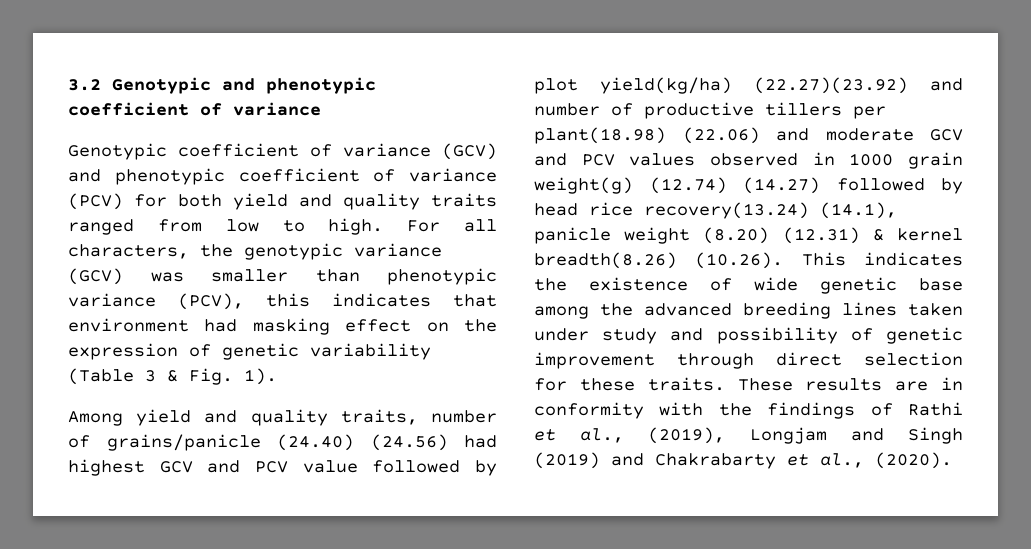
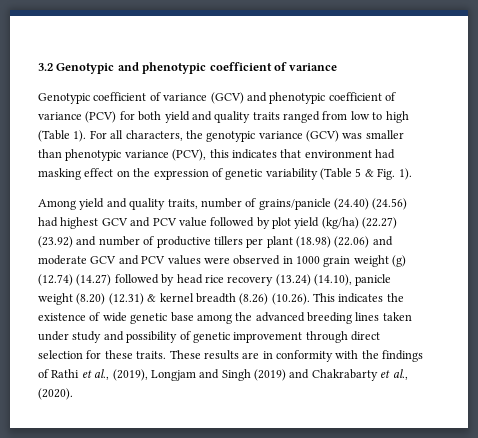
[328,218,384,235] high. -> [385,111,409,123] [38,130,87,142] high (Table 1).
[145,370,156,382] 3 -> [355,168,362,177] 5
[600,77,908,94] yield(kg/ha) (22.27)(23.92) -> [294,217,398,229] [38,236,73,248] yield (kg/ha) (22.27) (23.92)
[534,127,666,144] plant(18.98) -> [266,236,331,248] plant (18.98)
(696, 159) none -> [203,257,230,264] were
[534,177,633,194] weight(g) -> [353,255,407,267] weight (g)
[644,202,897,219] recovery(13.24) (14.1), -> [227,274,352,286] recovery (13.24) (14.10),
[534,252,677,269] breadth(8.26) -> [195,293,269,305] breadth (8.26)

